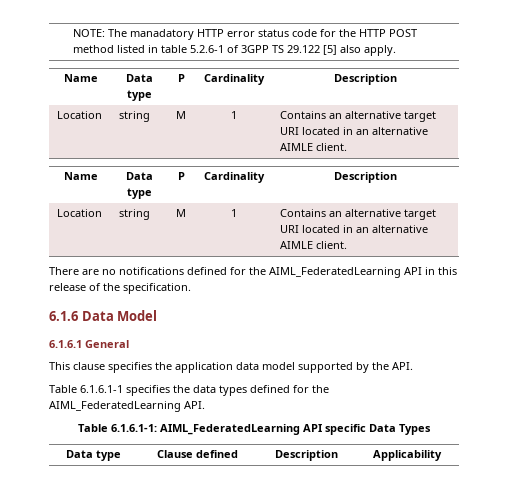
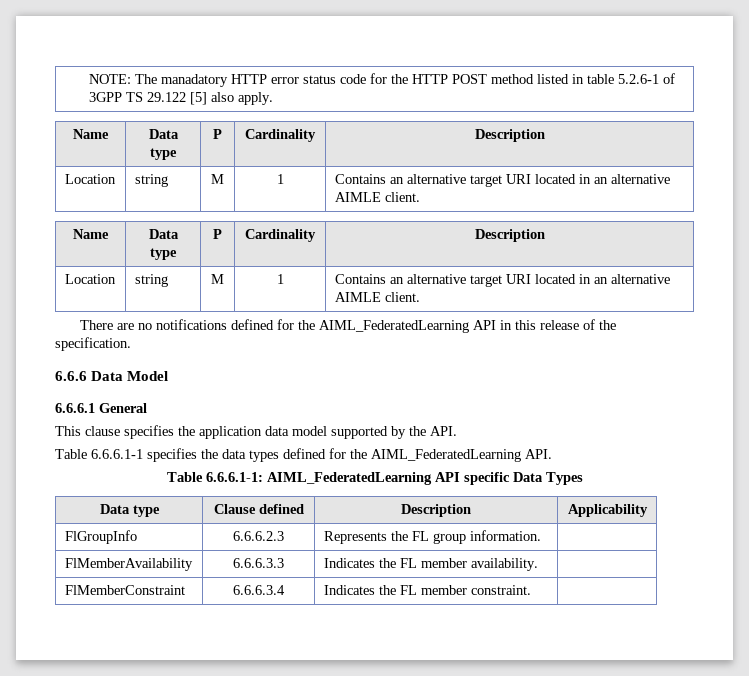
[49,311,78,321] 6.1.6 -> [55,371,87,381] 6.6.6
[49,340,82,348] 6.1.6.1 -> [55,403,95,413] 6.6.6.1
[80,385,123,393] 6.1.6.1-1 -> [91,449,143,459] 6.6.6.1-1
[111,424,157,432] 6.1.6.1-1: -> [205,472,263,482] 6.6.6.1-1:
(442, 455) none -> [64,530,137,544] [233,531,284,541] [323,530,541,544] [64,558,193,571] [233,558,284,568] [323,558,538,571] [64,585,185,595] [233,585,285,595] [323,585,531,595] // FlGroupInfo | 6.6.6.2.3 | Represents the FL group information. | // FlMemberAvailability | 6.6.6.3.3 | Indicates the FL member availability. | // FlMemberConstraint | 6.6.6.3.4 | Indicates the FL member constraint. |

